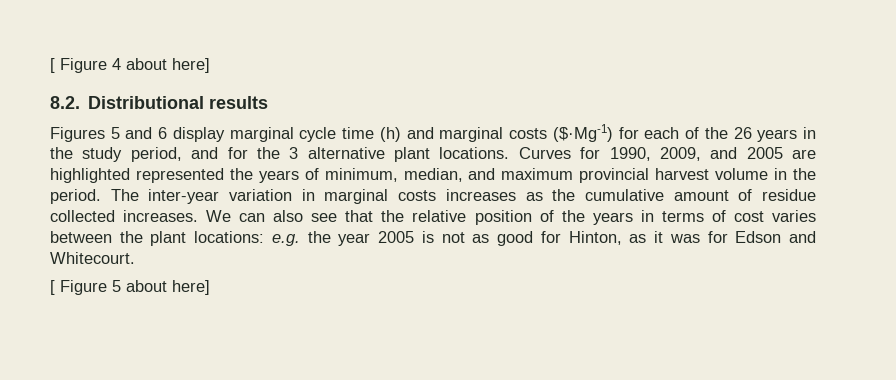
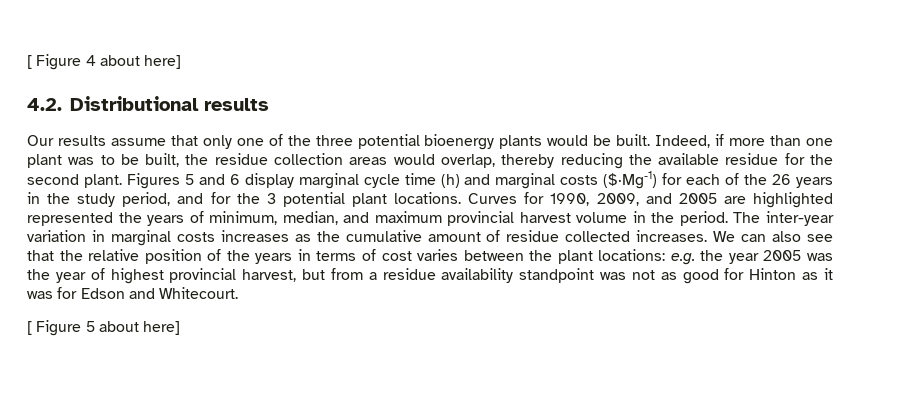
[50,96,80,109] 8.2. -> [27,98,62,111] 4.2.
(269, 102) none -> [27,134,833,150] [27,153,833,169] [27,174,122,188] Our results assume that only one of the three potential bioenergy plants would be built. Indeed, if more than one plant was to be built, the residue collection areas would overlap, thereby reducing the available residue for the second plant.
[307,147,385,159] alternative -> [282,192,345,207] potential
[421,231,434,243] is -> [806,253,833,261] [27,268,627,284] was the year of highest provincial harvest, but from a residue availability standpoint was
[568,231,622,245] Hinton, -> [749,268,797,280] Hinton

